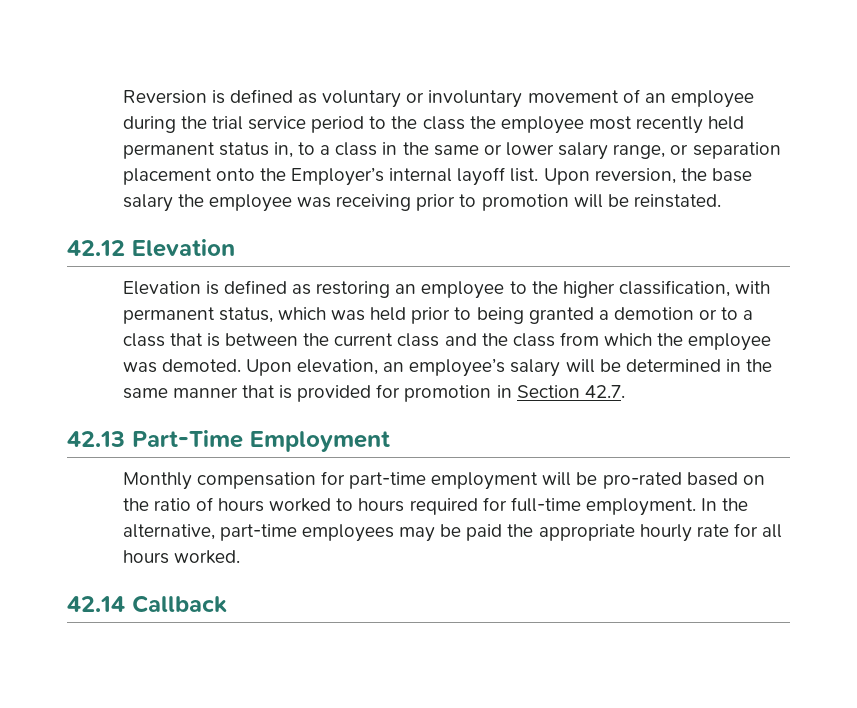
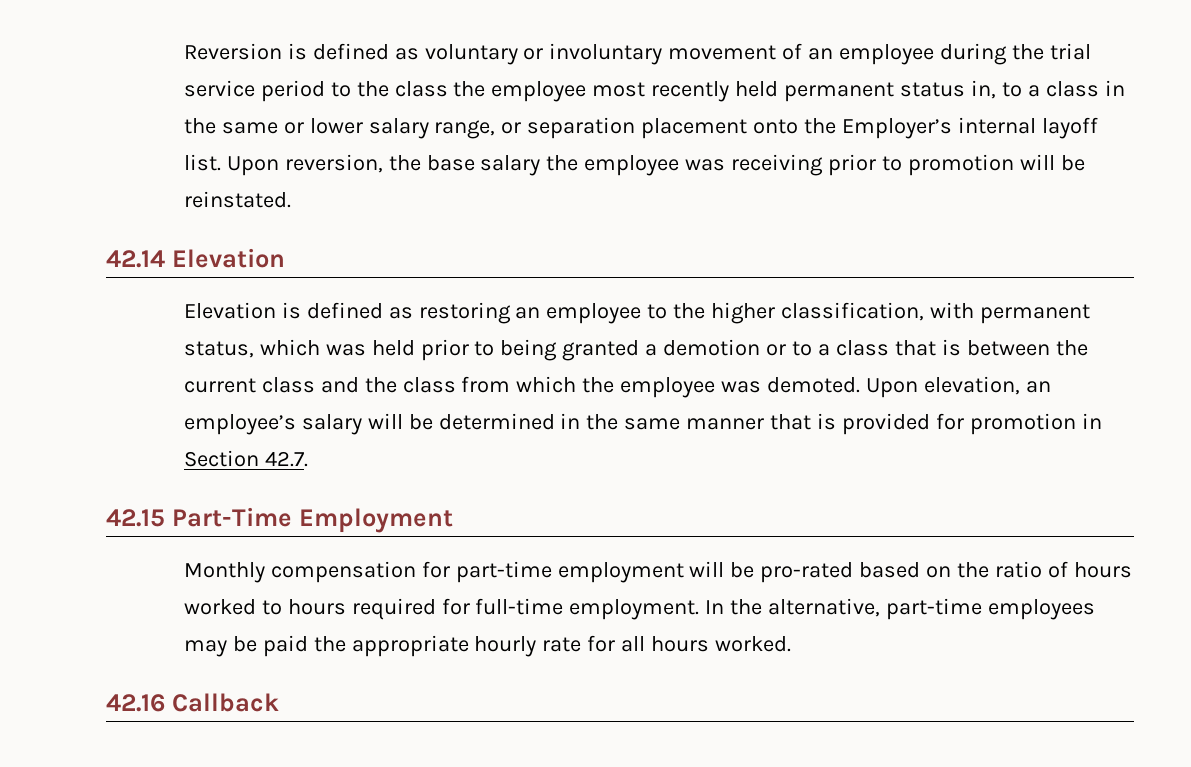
[67,240,125,256] 42.12 -> [106,250,165,268] 42.14
[67,431,125,447] 42.13 -> [106,509,165,527] 42.15
[67,596,125,612] 42.14 -> [106,694,165,712] 42.16

